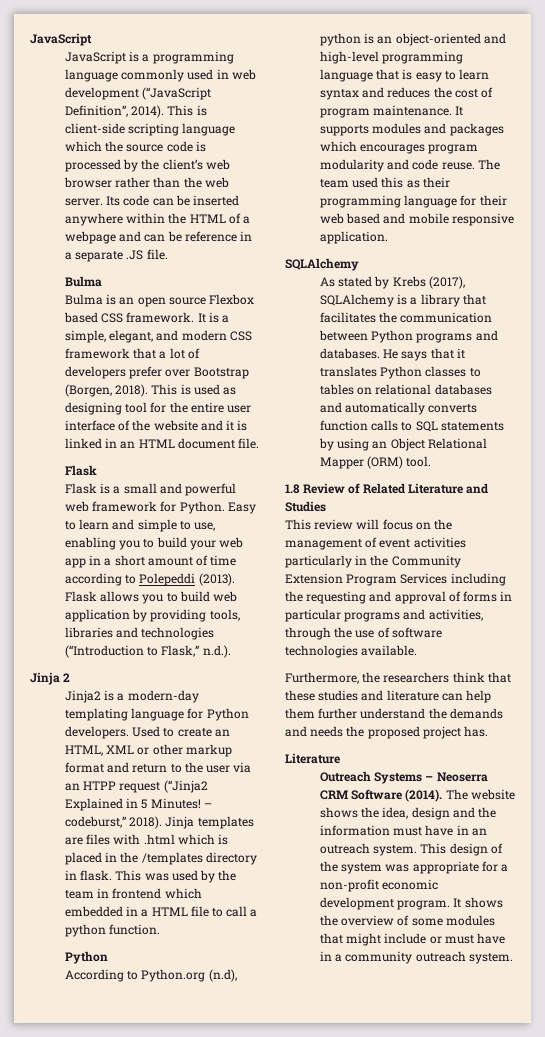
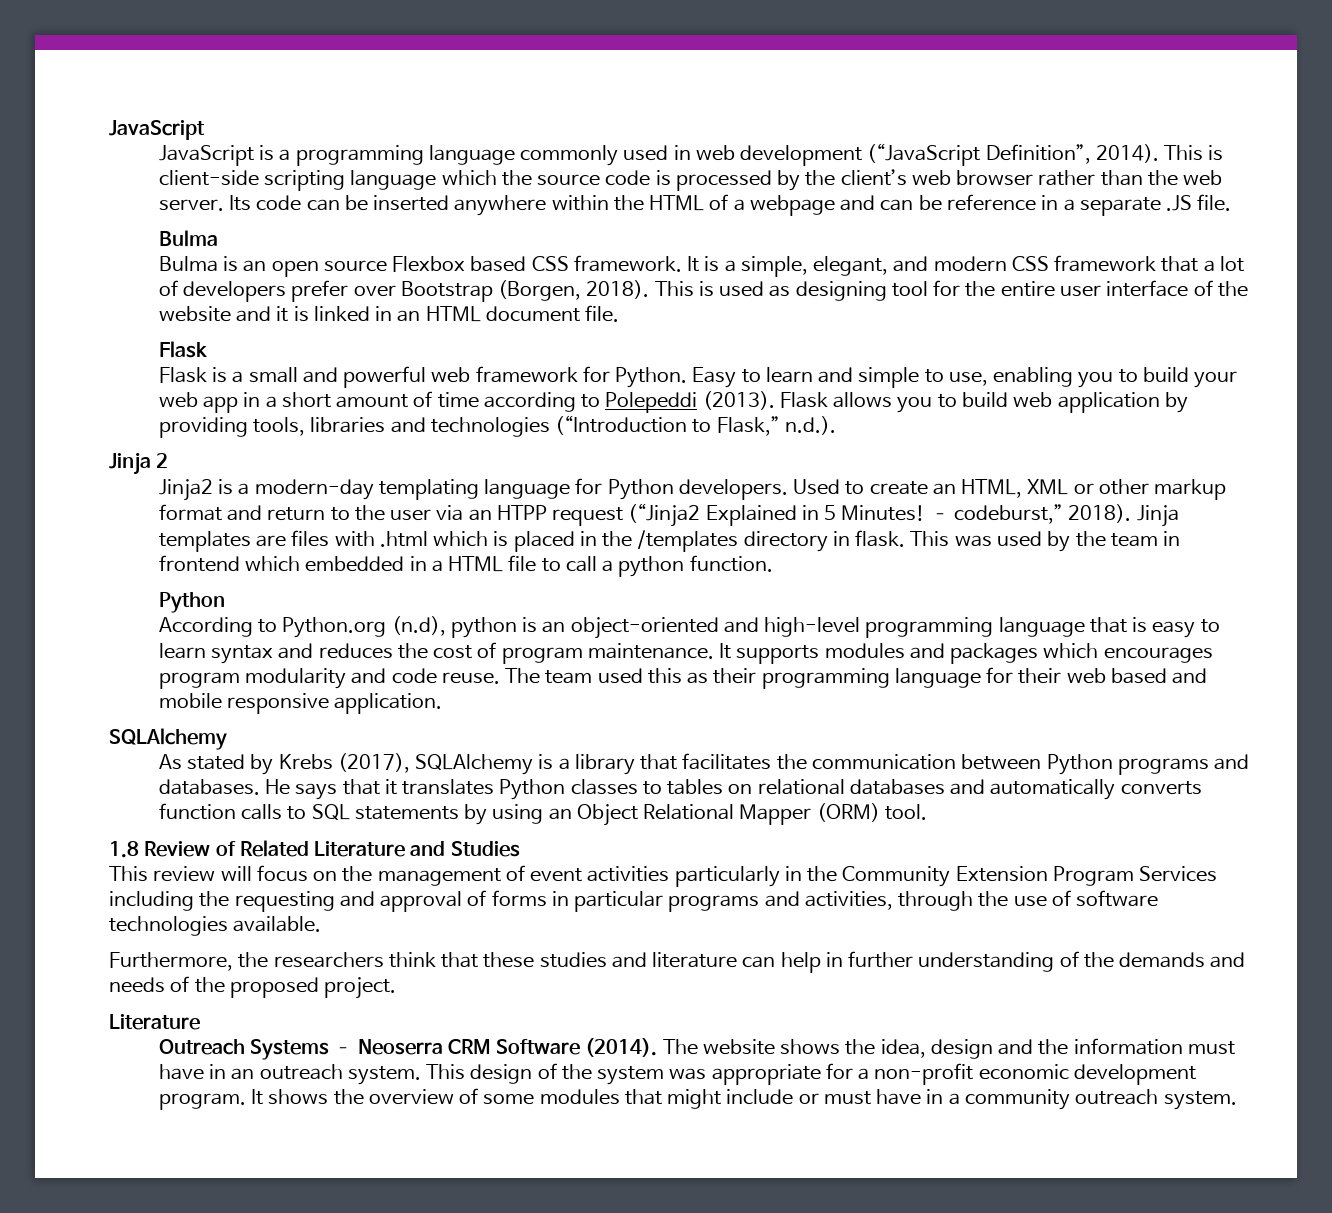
[285,708,426,719] them further understand -> [825,951,1079,972] in further understanding of
(344, 731) none -> [170,976,190,992] of
[422,726,489,739] project has. -> [324,977,397,999] project.

